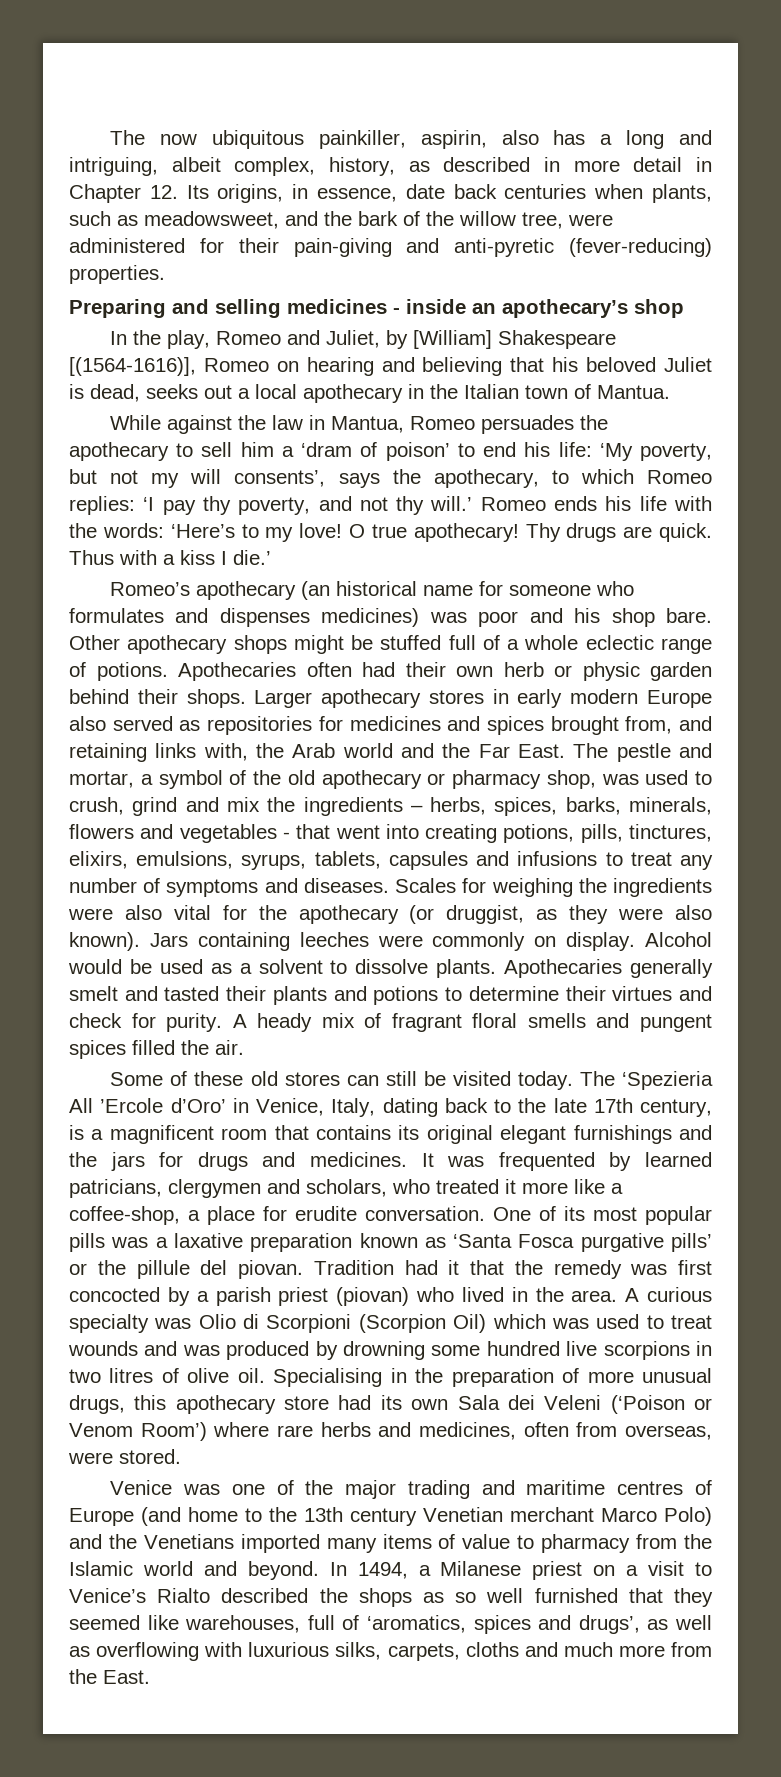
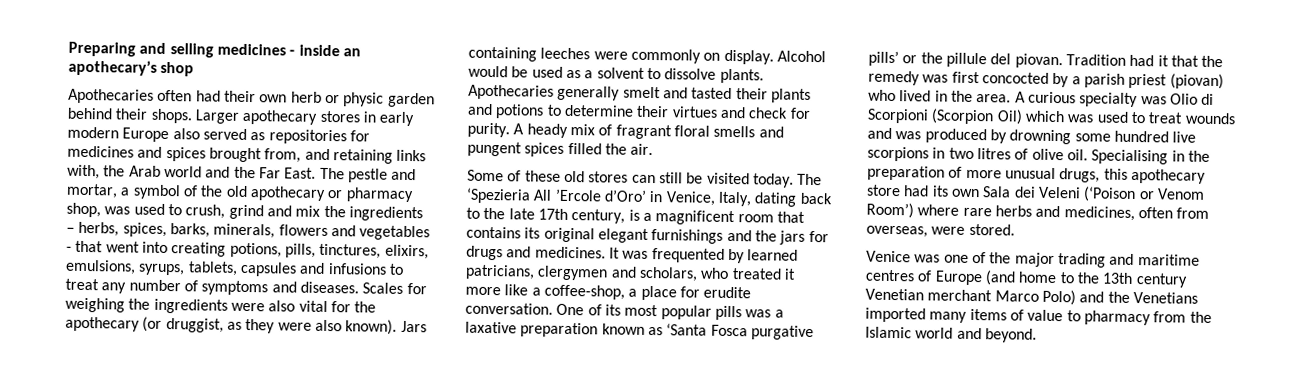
[110,130,712,149] [69,157,712,176] [69,184,712,203] [69,211,613,229] [69,238,712,257] [69,265,165,284] The now ubiquitous painkiller, aspirin, also has a long and intriguing, albeit complex, history, as described in more detail in Chapter 12. Its origins, in essence, date back centuries when plants, such as meadowsweet, and the bark of the willow tree, were administered for their pain-giving and anti-pyretic (fever-reducing) properties. // -> (68, 49) none
[110,330,617,349] [69,357,713,376] [69,384,670,403] [110,415,609,434] [69,442,712,461] [69,469,713,488] [69,496,712,515] [69,523,712,542] [69,550,271,565] [110,581,635,600] [69,608,713,627] [69,635,712,654] [69,662,168,681] In the play, Romeo and Juliet, by [William] Shakespeare [(1564-1616)], Romeo on hearing and believing that his beloved Juliet is dead, seeks out a local apothecary in the Italian town of Mantua. // While against the law in Mantua, Romeo persuades the apothecary to sell him a ‘dram of poison’ to end his life: ‘My poverty, but not my will consents’, says the apothecary, to which Romeo replies: ‘I pay thy poverty, and not thy will.’ Romeo ends his life with the words: ‘Here’s to my love! O true apothecary! Thy drugs are quick. Thus with a kiss I die.’ // Romeo’s apothecary (an historical name for someone who formulates and dispenses medicines) was poor and his shop bare. Other apothecary shops might be stuffed full of a whole eclectic range of potions. -> (195, 69) none
[329,1561,712,1580] [69,1588,713,1607] [69,1615,713,1634] [69,1642,713,1661] [69,1669,150,1684] In 1494, a Milanese priest on a visit to Venice’s Rialto described the shops as so well furnished that they seemed like warehouses, full of ‘aromatics, spices and drugs’, as well as overflowing with luxurious silks, carpets, cloths and much more from the East. -> (1037, 335) none

